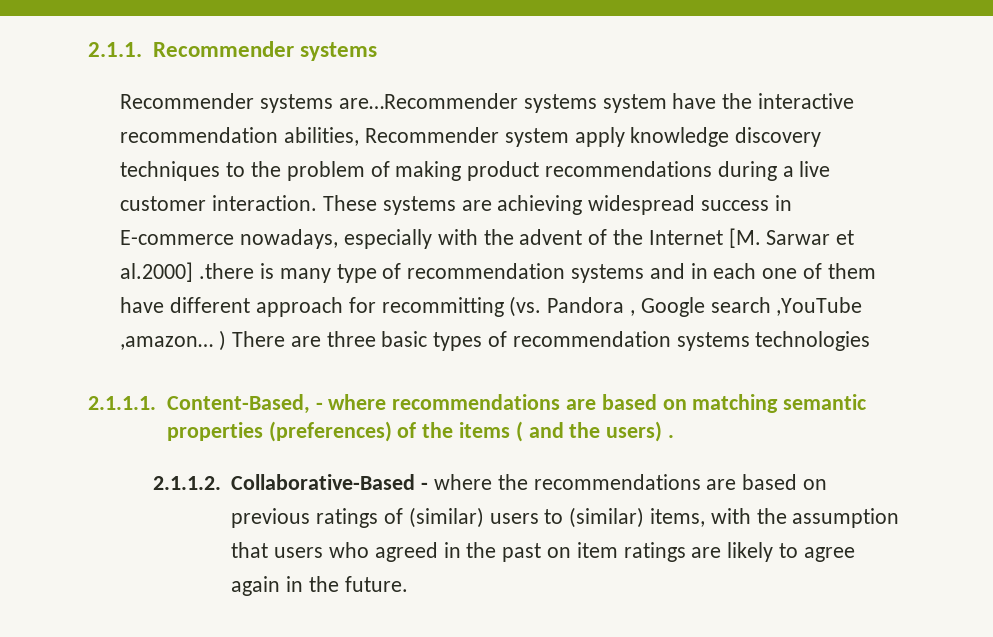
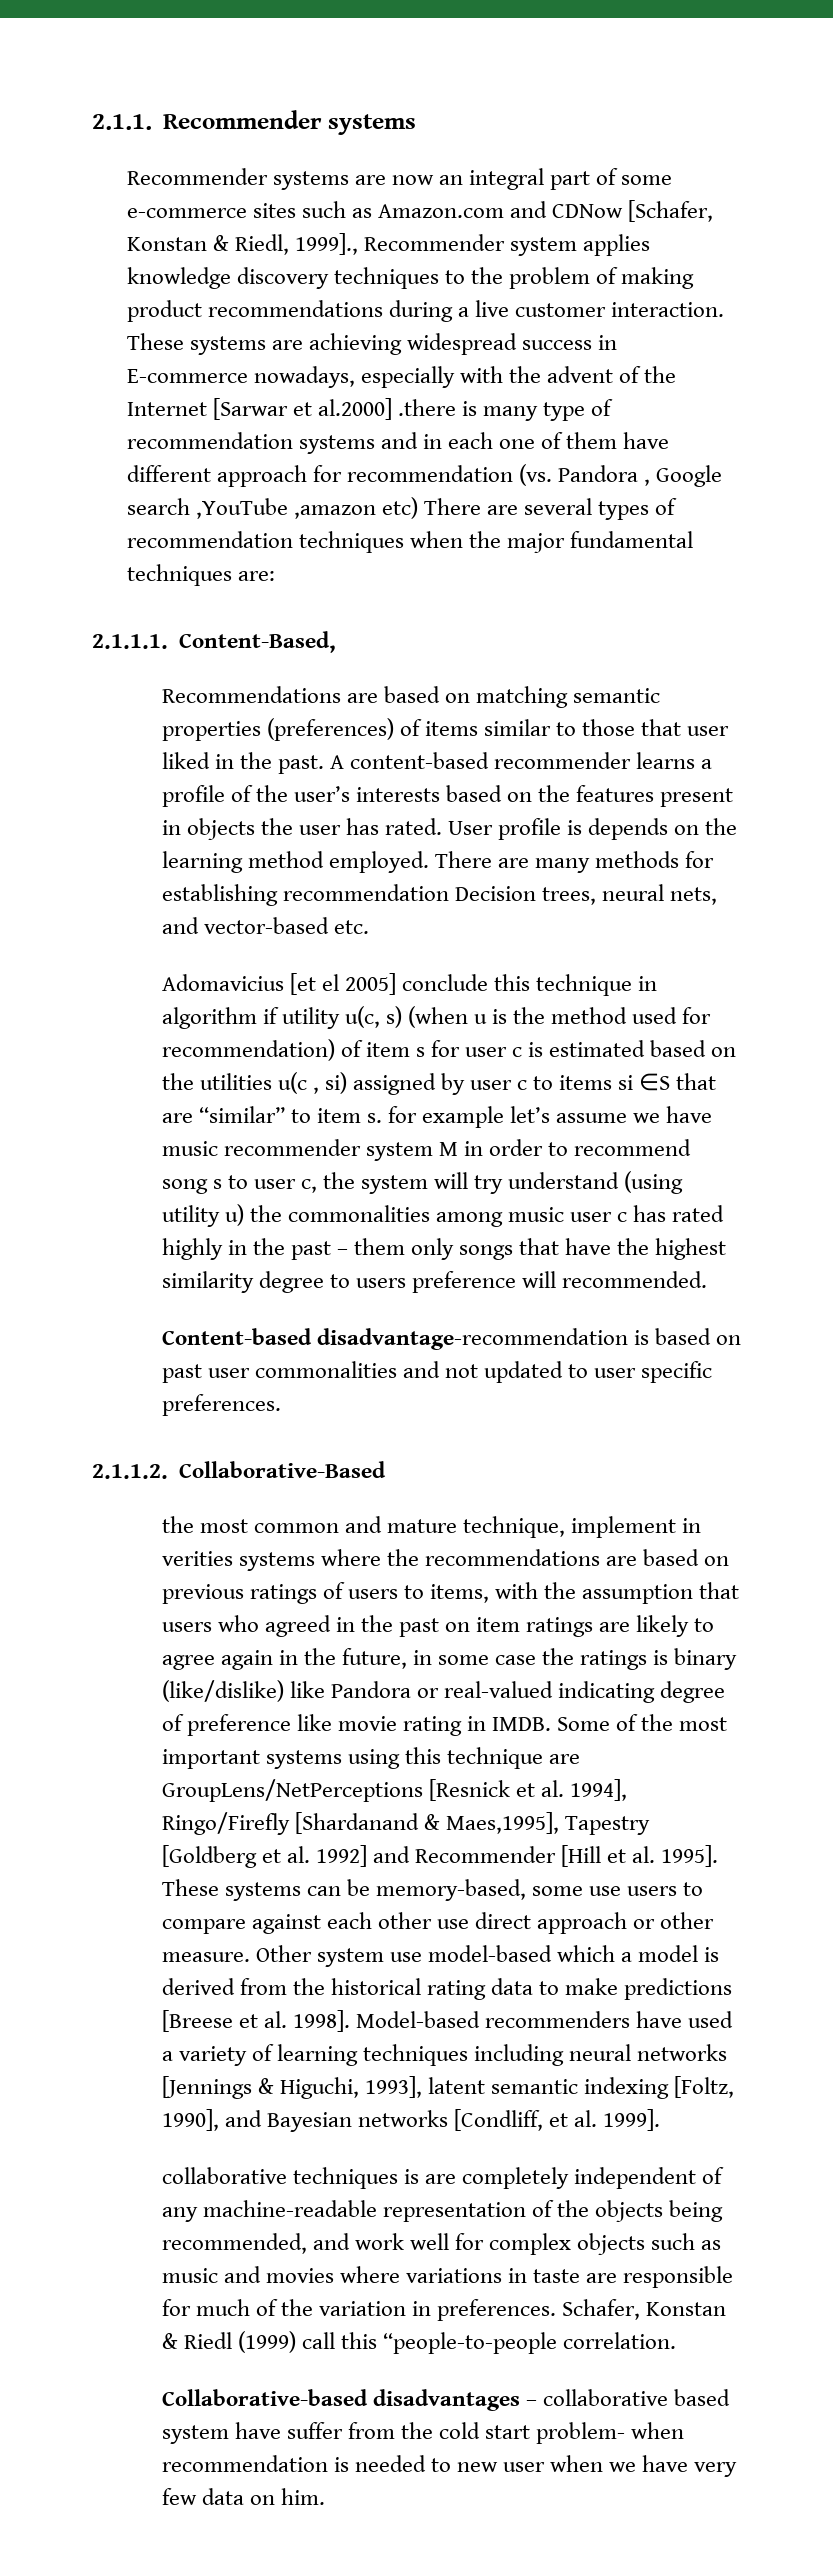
[338,93,854,113] [120,127,360,146] are…Recommender systems system have the interactive recommendation abilities, -> [354,168,673,190] [126,200,714,222] [126,233,358,255] are now an integral part of some e-commerce sites such as Amazon.com and CDNow [Schafer, Konstan & Riedl, 1999].,
[574,127,625,147] apply -> [583,234,651,256] applies
[728,228,831,248] [M. Sarwar -> [212,398,288,420] [Sarwar
[381,297,504,317] recommitting -> [346,465,513,482] recommendation
[120,330,871,351] ,amazon… ) There are three basic types of recommendation systems technologies -> [293,497,678,520] [126,531,694,553] [126,564,275,586] ,amazon etc) There are several types of recommendation techniques when the major fundamental techniques are:
[315,394,561,410] - where recommendations -> [161,686,341,703] // Recommendations
[422,421,674,442] [152,474,429,490] the items ( and the users) . // 2.1.1.2. Collaborative-Based - -> [424,719,730,736] [161,752,713,774] [161,785,734,807] [161,818,738,840] [161,851,715,873] [161,884,717,906] [161,917,369,934] [161,973,658,996] [161,1006,712,1029] [161,1039,737,1061] [161,1072,717,1095] [161,1106,713,1128] [161,1139,692,1161] [161,1171,684,1194] [161,1204,725,1227] [161,1238,727,1260] [161,1271,707,1293] [161,1328,741,1350] [161,1361,713,1383] [161,1394,281,1416] [92,1461,387,1479] [161,1516,702,1538] [161,1551,315,1571] items similar to those that user liked in the past. A content-based recommender learns a profile of the user’s interests based on the features present in objects the user has rated. User profile is depends on the learning method employed. There are many methods for establishing recommendation Decision trees, neural nets, and vector-based etc. // Adomavicius [et el 2005] conclude this technique in algorithm if utility u(c, s) (when u is the method used for recommendation) of item s for user c is estimated based on the utilities u(c , si) assigned by user c to items si ∈S that are “similar” to item s. for example let’s assume we have music recommender system M in order to recommend song s to user c, the system will try understand (using utility u) the commonalities among music user c has rated highly in the past – them only songs that have the highest similarity degree to users preference will recommended. // Content-based disadvantage-recommendation is based on past user commonalities and not updated to user specific preferences. // 2.1.1.2. Collaborative-Based // the most common and mature technique, implement in verities systems
[408,507,645,528] (similar) users to (similar) -> [347,1585,424,1599] users to
[344,576,408,592] future. -> [341,1648,738,1670] [161,1680,725,1703] [161,1714,728,1736] [161,1747,580,1769] [161,1779,627,1802] [161,1812,650,1835] [161,1845,719,1868] [161,1879,704,1901] [161,1912,715,1934] [161,1945,720,1967] [161,1978,733,2000] [161,2010,734,2032] [161,2044,728,2066] [161,2076,735,2099] [161,2109,661,2132] [161,2167,724,2189] [161,2200,723,2222] [161,2233,722,2255] [161,2266,734,2288] [161,2299,727,2321] [161,2331,676,2354] [161,2389,730,2411] [161,2422,685,2444] [161,2455,738,2477] [161,2488,325,2505] future, in some case the ratings is binary (like/dislike) like Pandora or real-valued indicating degree of preference like movie rating in IMDB. Some of the most important systems using this technique are GroupLens/NetPerceptions [Resnick et al. 1994], Ringo/Firefly [Shardanand & Maes,1995], Tapestry [Goldberg et al. 1992] and Recommender [Hill et al. 1995]. These systems can be memory-based, some use users to compare against each other use direct approach or other measure. Other system use model-based which a model is derived from the historical rating data to make predictions [Breese et al. 1998]. Model-based recommenders have used a variety of learning techniques including neural networks [Jennings & Higuchi, 1993], latent semantic indexing [Foltz, 1990], and Bayesian networks [Condliff, et al. 1999]. // collaborative techniques is are completely independent of any machine-readable representation of the objects being recommended, and work well for complex objects such as music and movies where variations in taste are responsible for much of the variation in preferences. Schafer, Konstan & Riedl (1999) call this “people-to-people correlation. // Collaborative-based disadvantages – collaborative based system have suffer from the cold start problem- when recommendation is needed to new user when we have very few data on him.

